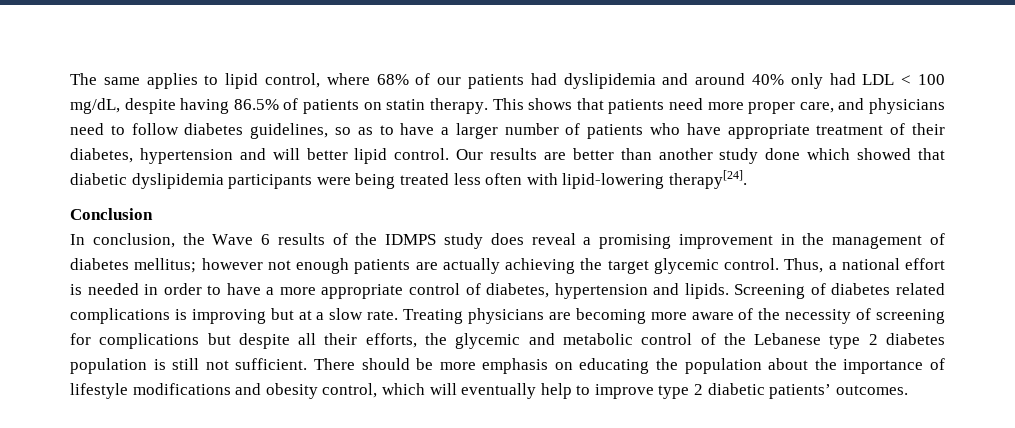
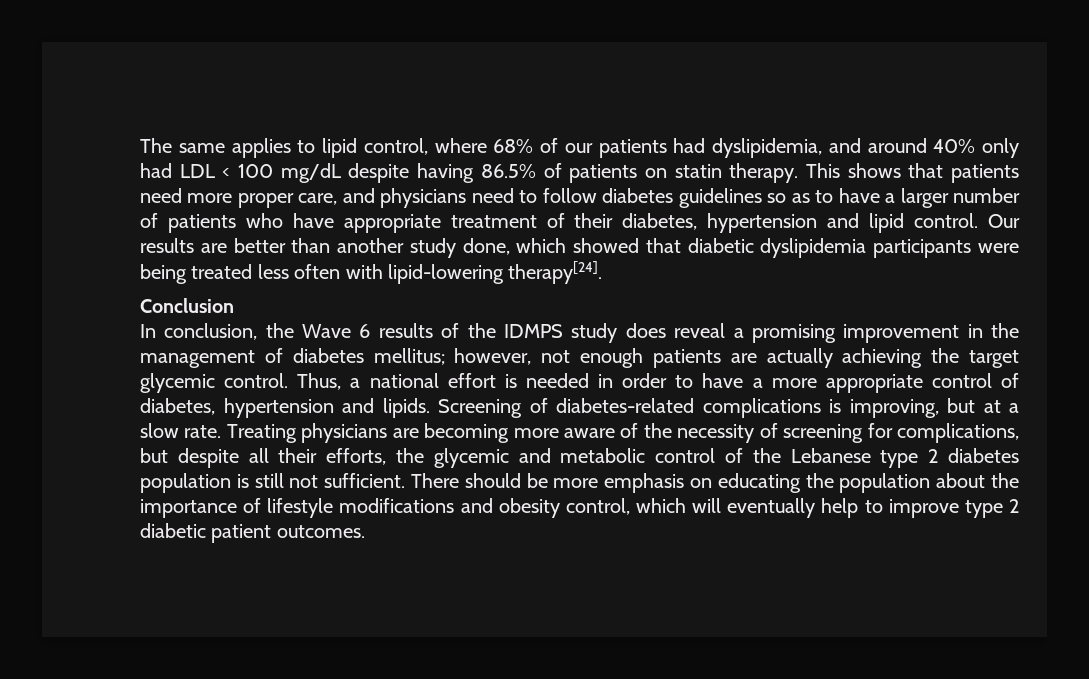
[563,73,656,89] dyslipidemia -> [712,138,822,158] dyslipidemia,
[70,98,120,114] mg/dL, -> [280,163,341,183] mg/dL
[250,123,329,139] guidelines, -> [678,188,762,208] guidelines
[272,148,348,160] will better -> (860, 220) none
[765,148,801,160] done -> [462,238,510,255] done,
[201,258,263,270] however -> [454,348,532,365] however,
[831,283,945,295] diabetes related -> [556,398,694,413] diabetes-related
[191,309,266,324] improving -> [849,399,939,418] improving,
[99,333,200,349] complications -> [897,423,1020,443] complications,
[769,384,832,399] patients’ -> [211,524,272,543] patient

